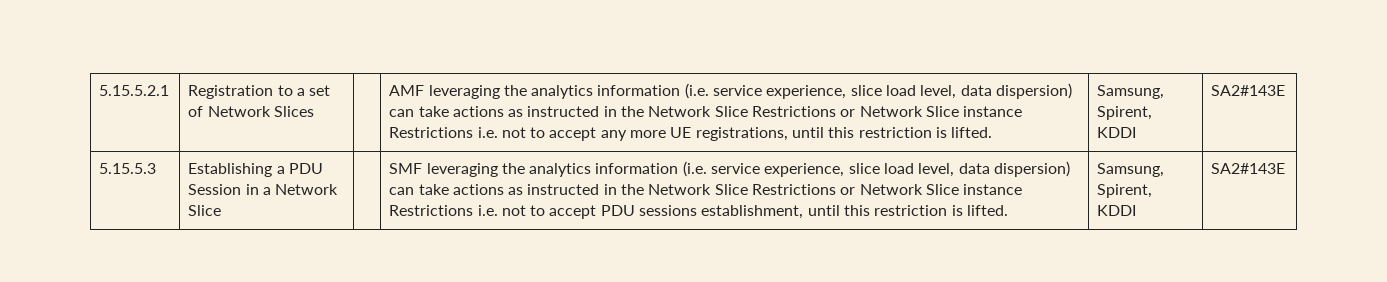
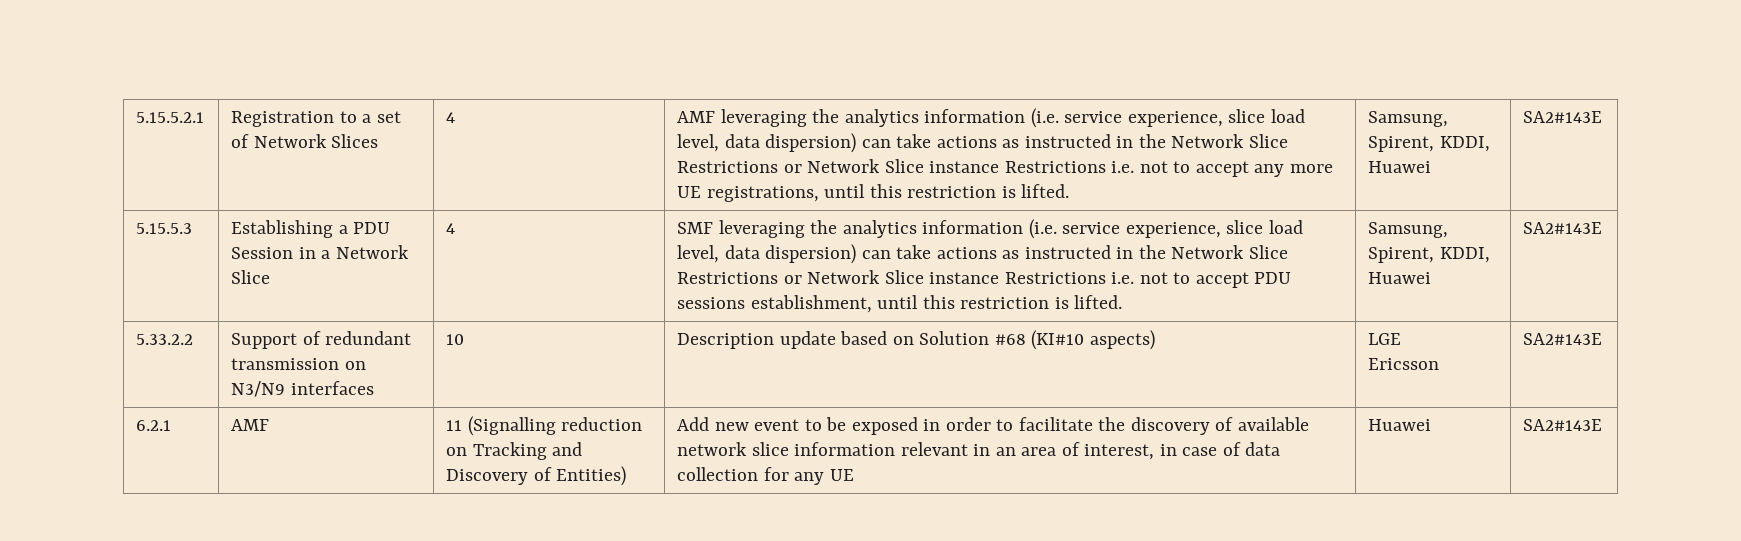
(314, 111) none -> [446,112,456,123] 4
[1097,127,1137,138] KDDI -> [1439,136,1490,152] [1368,161,1432,173] KDDI, Huawei
(222, 210) none -> [446,223,456,234] 4
[1097,205,1137,216] [1211,163,1286,174] KDDI | SA2#143E -> [1439,247,1490,263] [1368,272,1432,284] [1523,222,1603,234] [136,334,194,345] [231,331,412,349] [231,358,366,370] [231,381,374,397] [446,334,465,345] [677,330,1155,350] [1368,333,1402,345] [1368,358,1440,370] [1523,333,1603,345] [136,420,172,431] [231,419,270,431] [446,416,643,436] [446,442,583,460] [446,466,627,486] [677,417,1310,435] [677,442,1281,460] [677,467,854,485] [1368,419,1432,431] [1523,419,1603,431] KDDI, Huawei | SA2#143E // 5.33.2.2 | Support of redundant transmission on N3/N9 interfaces | 10 | Description update based on Solution #68 (KI#10 aspects) | LGE // Ericsson | SA2#143E // 6.2.1 | AMF | 11 (Signalling reduction on Tracking and Discovery of Entities) | Add new event to be exposed in order to facilitate the discovery of available network slice information relevant in an area of interest, in case of data collection for any UE | Huawei | SA2#143E

